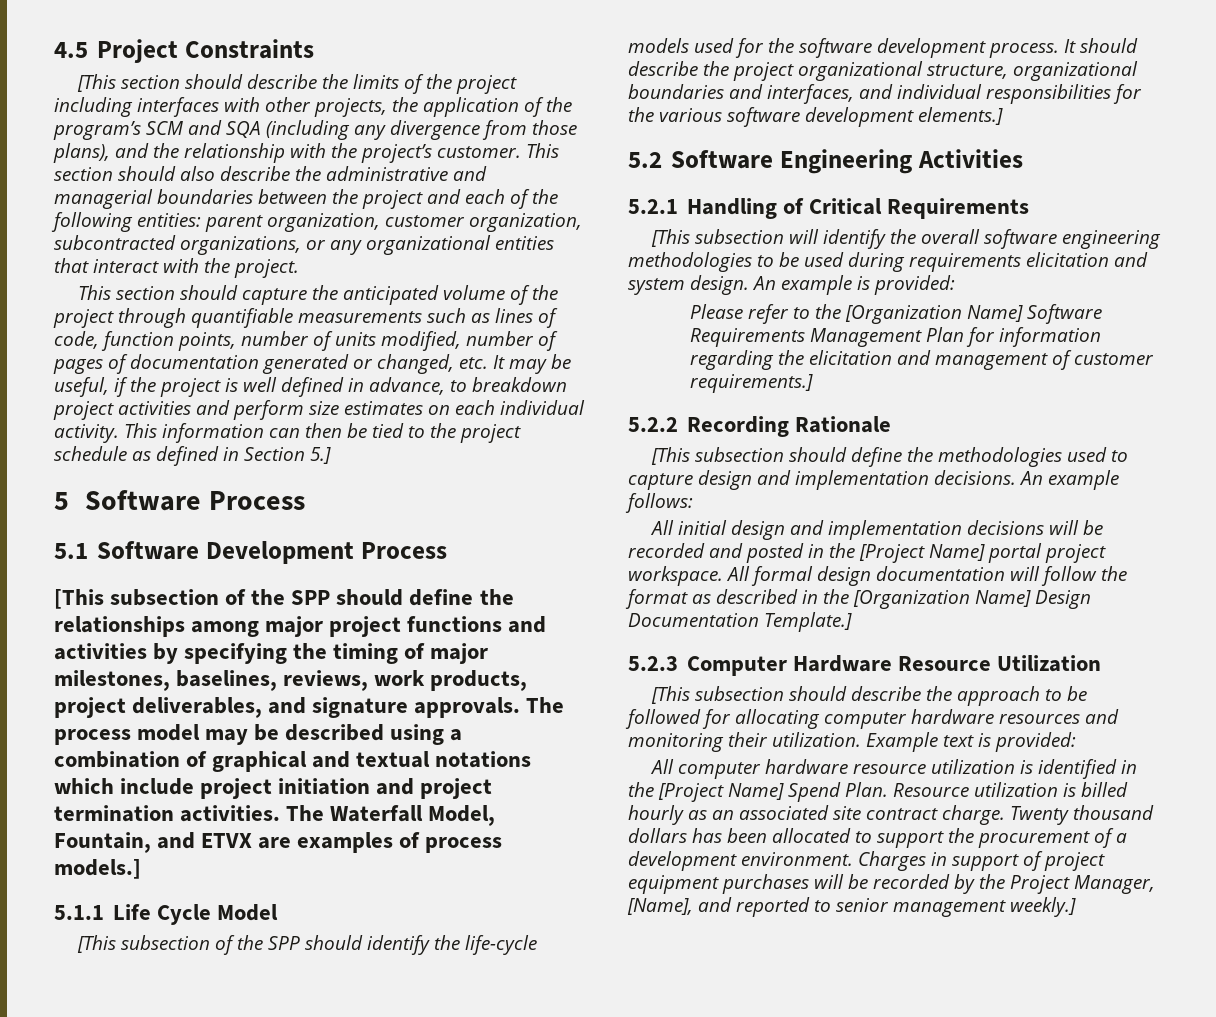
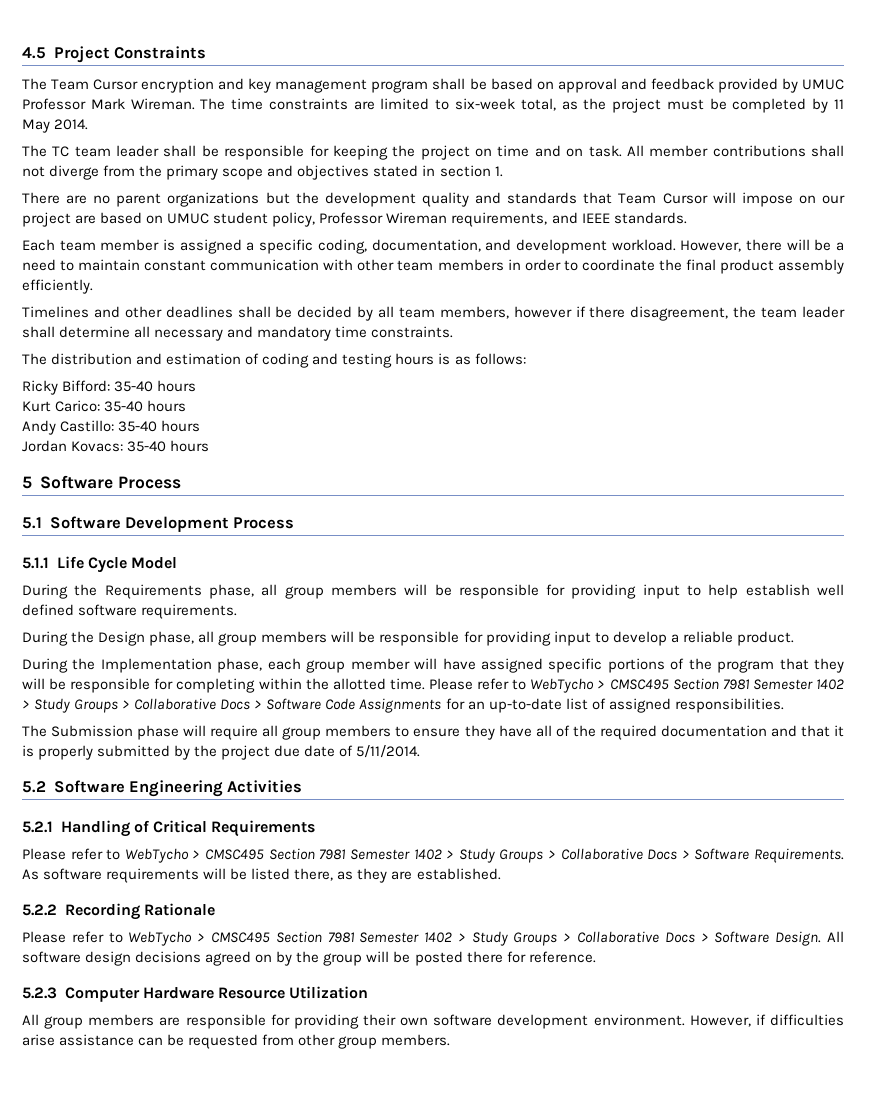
[77,74,518,94] [54,97,572,117] [53,120,577,140] [53,143,559,163] [54,166,487,181] [54,189,558,209] [51,212,582,232] [54,235,554,255] [54,258,299,278] [78,285,559,305] [53,308,558,328] [54,331,558,351] [53,354,571,374] [54,377,567,397] [53,400,585,420] [54,423,521,443] [54,446,331,466] [This section should describe the limits of the project including interfaces with other projects, the application of the program’s SCM and SQA (including any divergence from those plans), and the relationship with the project’s customer. This section should also describe the administrative and managerial boundaries between the project and each of the following entities: parent organization, customer organization, subcontracted organizations, or any organizational entities that interact with the project. // This section should capture the anticipated volume of the project through quantifiable measurements such as lines of code, function points, number of units modified, number of pages of documentation generated or changed, etc. It may be useful, if the project is well defined in advance, to breakdown project activities and perform size estimates on each individual activity. This information can then be tied to the project schedule as defined in Section 5.] -> [22,78,844,93] [22,98,845,113] [22,119,89,133] [22,145,844,160] [22,165,503,180] [22,192,846,207] [22,212,687,227] [22,239,844,254] [22,259,844,274] [22,279,93,294] [22,306,845,321] [22,326,454,341] [22,353,526,368] [22,380,197,395] [22,400,187,412] [22,420,201,435] [22,440,210,452] The Team Cursor encryption and key management program shall be based on approval and feedback provided by UMUC Professor Mark Wireman. The time constraints are limited to six-week total, as the project must be completed by 11 May 2014. // The TC team leader shall be responsible for keeping the project on time and on task. All member contributions shall not diverge from the primary scope and objectives stated in section 1. // There are no parent organizations but the development quality and standards that Team Cursor will impose on our project are based on UMUC student policy, Professor Wireman requirements, and IEEE standards. // Each team member is assigned a specific coding, documentation, and development workload. However, there will be a need to maintain constant communication with other team members in order to coordinate the final product assembly efficiently. // Timelines and other deadlines shall be decided by all team members, however if there disagreement, the team leader shall determine all necessary and mandatory time constraints. // The distribution and estimation of coding and testing hours is as follows: // Ricky Bifford: 35-40 hours // Kurt Carico: 35-40 hours // Andy Castillo: 35-40 hours // Jordan Kovacs: 35-40 hours
[54,589,514,609] [54,616,547,637] [54,643,489,664] [54,670,528,691] [54,697,565,718] [54,724,463,745] [54,751,532,772] [54,778,493,799] [54,805,496,826] [54,832,503,853] [54,859,141,879] [54,904,279,925] [77,935,538,955] [628,38,1138,58] [628,61,1138,81] [628,84,1142,104] [628,107,1003,127] [This subsection of the SPP should define the relationships among major project functions and activities by specifying the timing of major milestones, baselines, reviews, work products, project deliverables, and signature approvals. The process model may be described using a combination of graphical and textual notations which include project initiation and project termination activities. The Waterfall Model, Fountain, and ETVX are examples of process models.] // 5.1.1 Life Cycle Model // [This subsection of the SPP should identify the life-cycle models used for the software development process. It should describe the project organizational structure, organizational boundaries and interfaces, and individual responsibilities for the various software development elements.] -> [22,556,178,573] [22,584,844,599] [22,604,238,619] [22,631,794,646] [22,658,844,673] [22,678,844,693] [22,698,784,713] [22,725,845,740] [22,745,421,760] 5.1.1 Life Cycle Model // During the Requirements phase, all group members will be responsible for providing input to help establish well defined software requirements. // During the Design phase, all group members will be responsible for providing input to develop a reliable product. // During the Implementation phase, each group member will have assigned specific portions of the program that they will be responsible for completing within the allotted time. Please refer to WebTycho > CMSC495 Section 7981 Semester 1402 > Study Groups > Collaborative Docs > Software Code Assignments for an up-to-date list of assigned responsibilities. // The Submission phase will require all group members to ensure they have all of the required documentation and that it is properly submitted by the project due date of 5/11/2014.
[651,229,1162,249] [628,252,1148,272] [628,275,955,295] [689,304,1102,324] [689,327,1101,347] [689,350,1154,370] [689,374,813,393] [628,416,892,437] [651,447,1129,467] [628,470,1119,490] [625,493,693,513] [650,520,1104,540] [628,543,1106,563] [628,566,1127,586] [625,589,1091,609] [628,612,852,632] [This subsection will identify the overall software engineering methodologies to be used during requirements elicitation and system design. An example is provided: // Please refer to the [Organization Name] Software Requirements Management Plan for information regarding the elicitation and management of customer requirements.] // 5.2.2 Recording Rationale // [This subsection should define the methodologies used to capture design and implementation decisions. An example follows: // All initial design and implementation decisions will be recorded and posted in the [Project Name] portal project workspace. All formal design documentation will follow the format as described in the [Organization Name] Design Documentation Template.] -> [22,848,844,863] [22,868,501,883] [22,903,215,920] [22,931,844,946] [22,951,596,966] Please refer to WebTycho > CMSC495 Section 7981 Semester 1402 > Study Groups > Collaborative Docs > Software Requirements. As software requirements will be listed there, as they are established. // 5.2.2 Recording Rationale // Please refer to WebTycho > CMSC495 Section 7981 Semester 1402 > Study Groups > Collaborative Docs > Software Design. All software design decisions agreed on by the group will be posted there for reference.
[651,686,1088,706] [625,709,1119,729] [628,732,1076,752] [650,759,1138,779] [628,782,1128,802] [628,805,1154,825] [628,828,1127,848] [628,851,1105,871] [628,874,1155,894] [627,897,1076,917] [This subsection should describe the approach to be followed for allocating computer hardware resources and monitoring their utilization. Example text is provided: // All computer hardware resource utilization is identified in the [Project Name] Spend Plan. Resource utilization is billed hourly as an associated site contract charge. Twenty thousand dollars has been allocated to support the procurement of a development environment. Charges in support of project equipment purchases will be recorded by the Project Manager, [Name], and reported to senior management weekly.] -> [22,1014,844,1029] [22,1034,451,1049] All group members are responsible for providing their own software development environment. However, if difficulties arise assistance can be requested from other group members.

